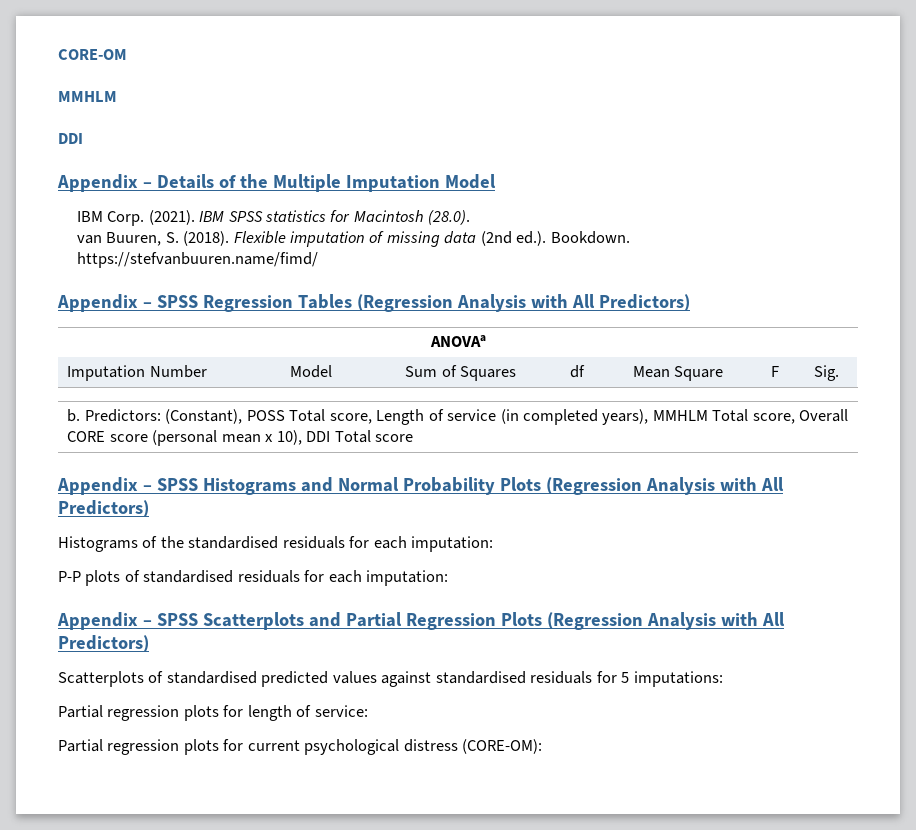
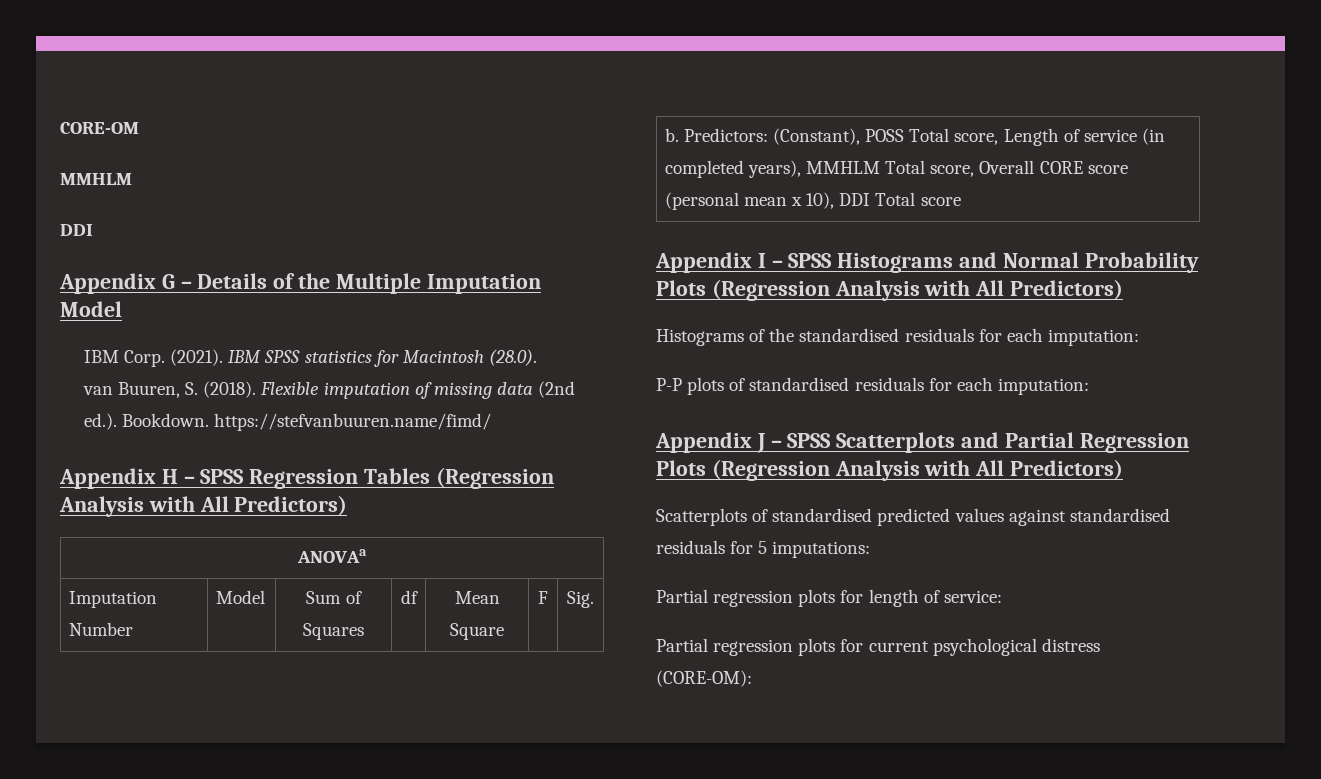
(138, 183) none -> [161,274,175,289] G
(138, 303) none -> [161,469,178,484] H
(138, 486) none -> [757,253,766,268] I
(138, 621) none -> [756,433,765,453] J

